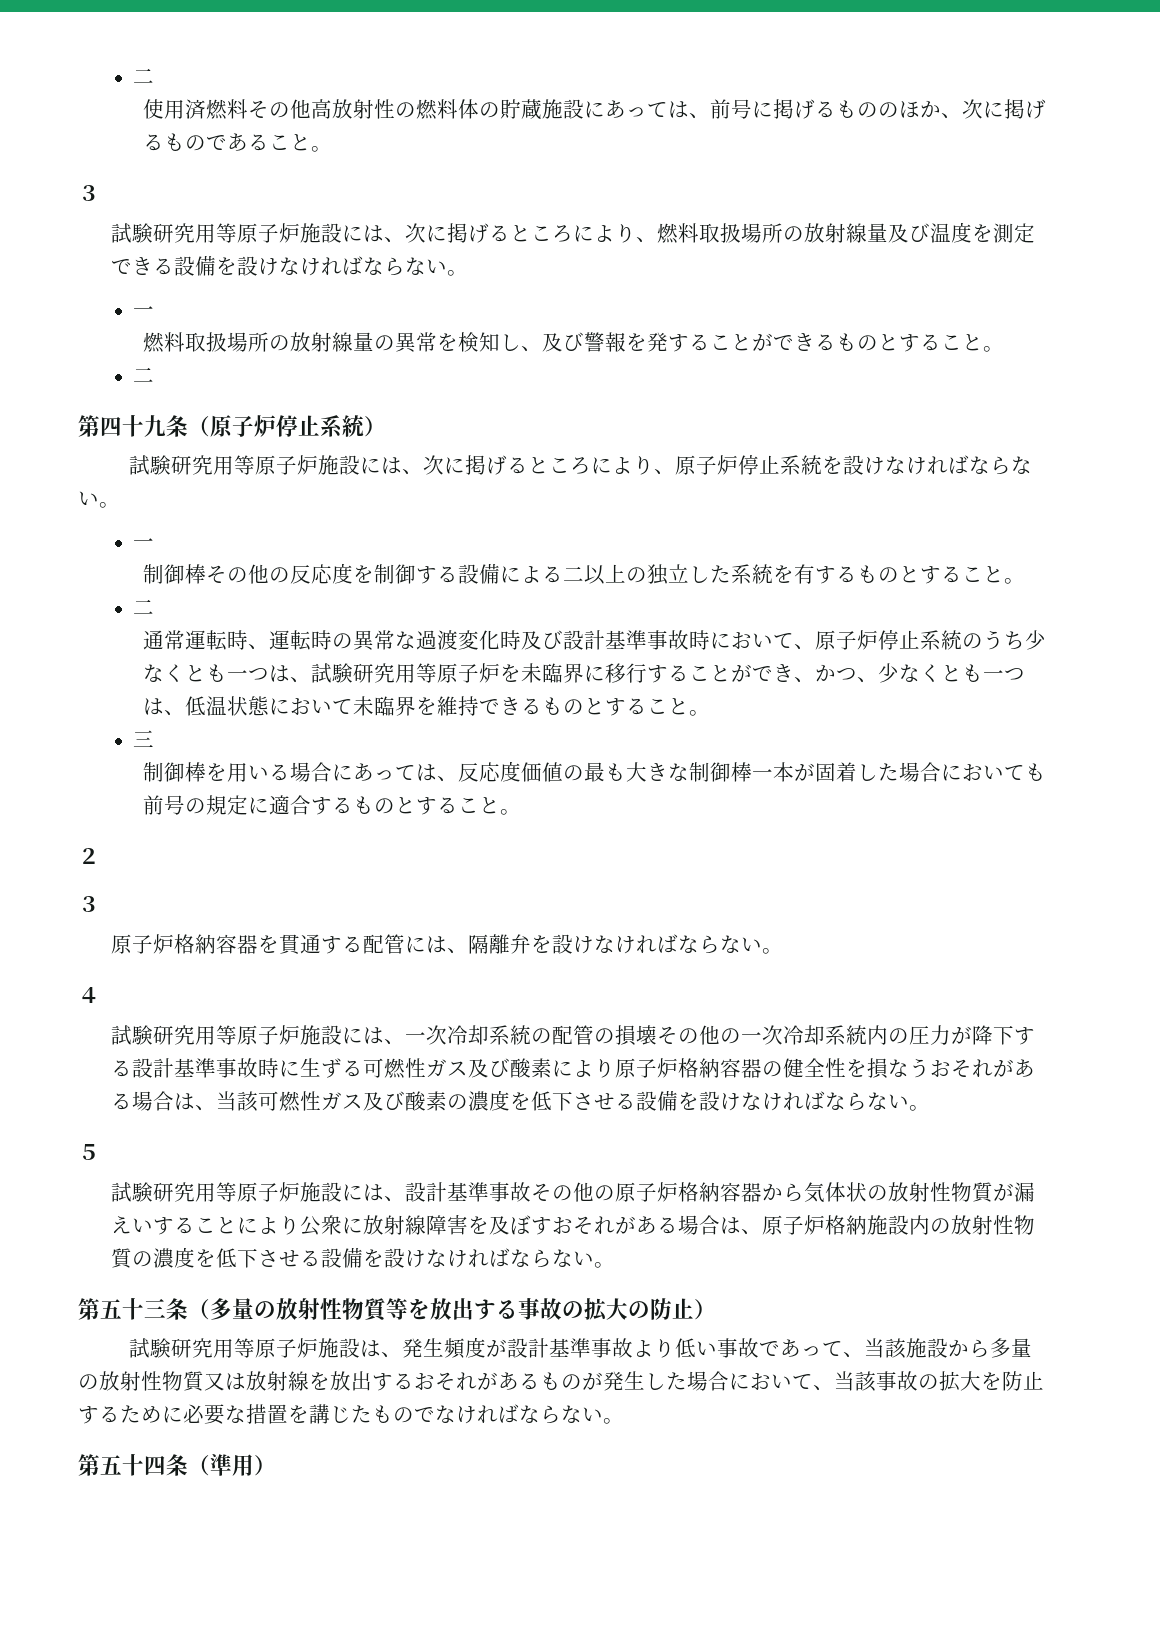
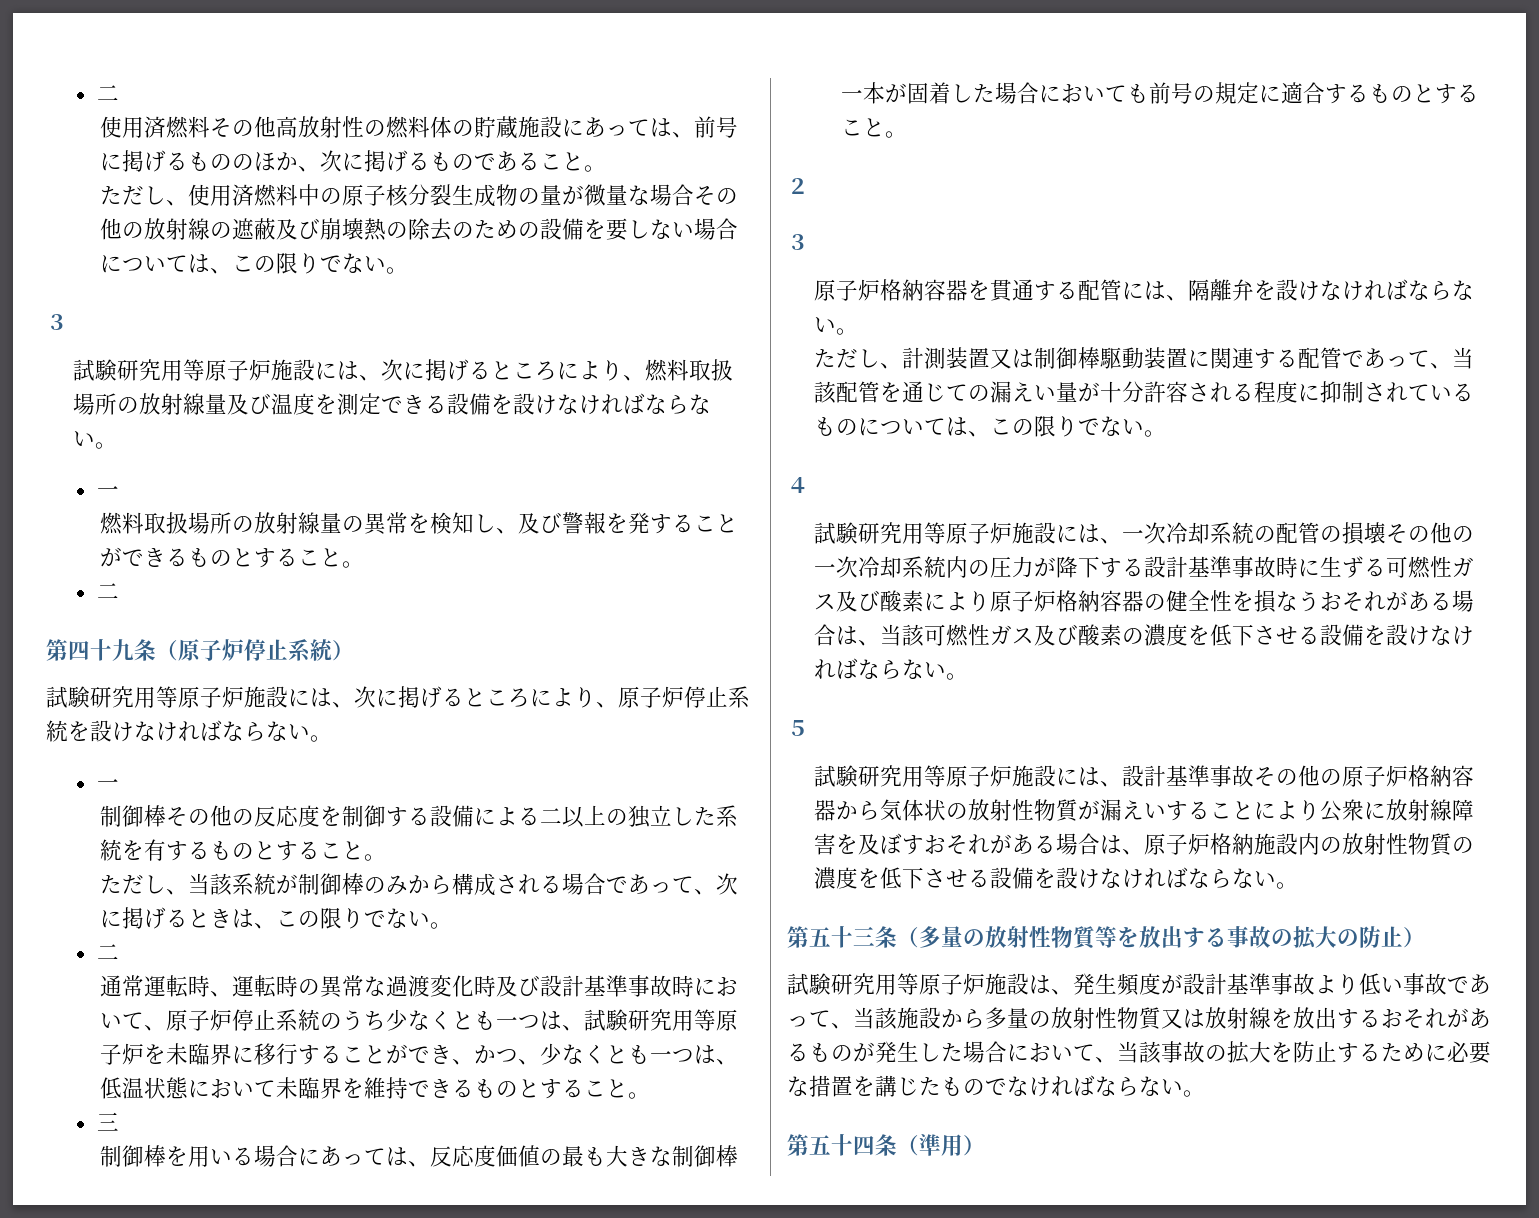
(333, 149) none -> [100,184,739,207] [100,218,739,241] [100,252,409,274] // ただし、使用済燃料中の原子核分裂生成物の量が微量な場合その他の放射線の遮蔽及び崩壊熱の除去のための設備を要しない場合については、この限りでない。
(1026, 581) none -> [100,873,739,896] [100,907,453,929] // ただし、当該系統が制御棒のみから構成される場合であって、次に掲げるときは、この限りでない。
(783, 951) none -> [814,347,1475,369] [814,381,1475,404] [814,415,1167,437] // ただし、計測装置又は制御棒駆動装置に関連する配管であって、当該配管を通じての漏えい量が十分許容される程度に抑制されているものについては、この限りでない。

